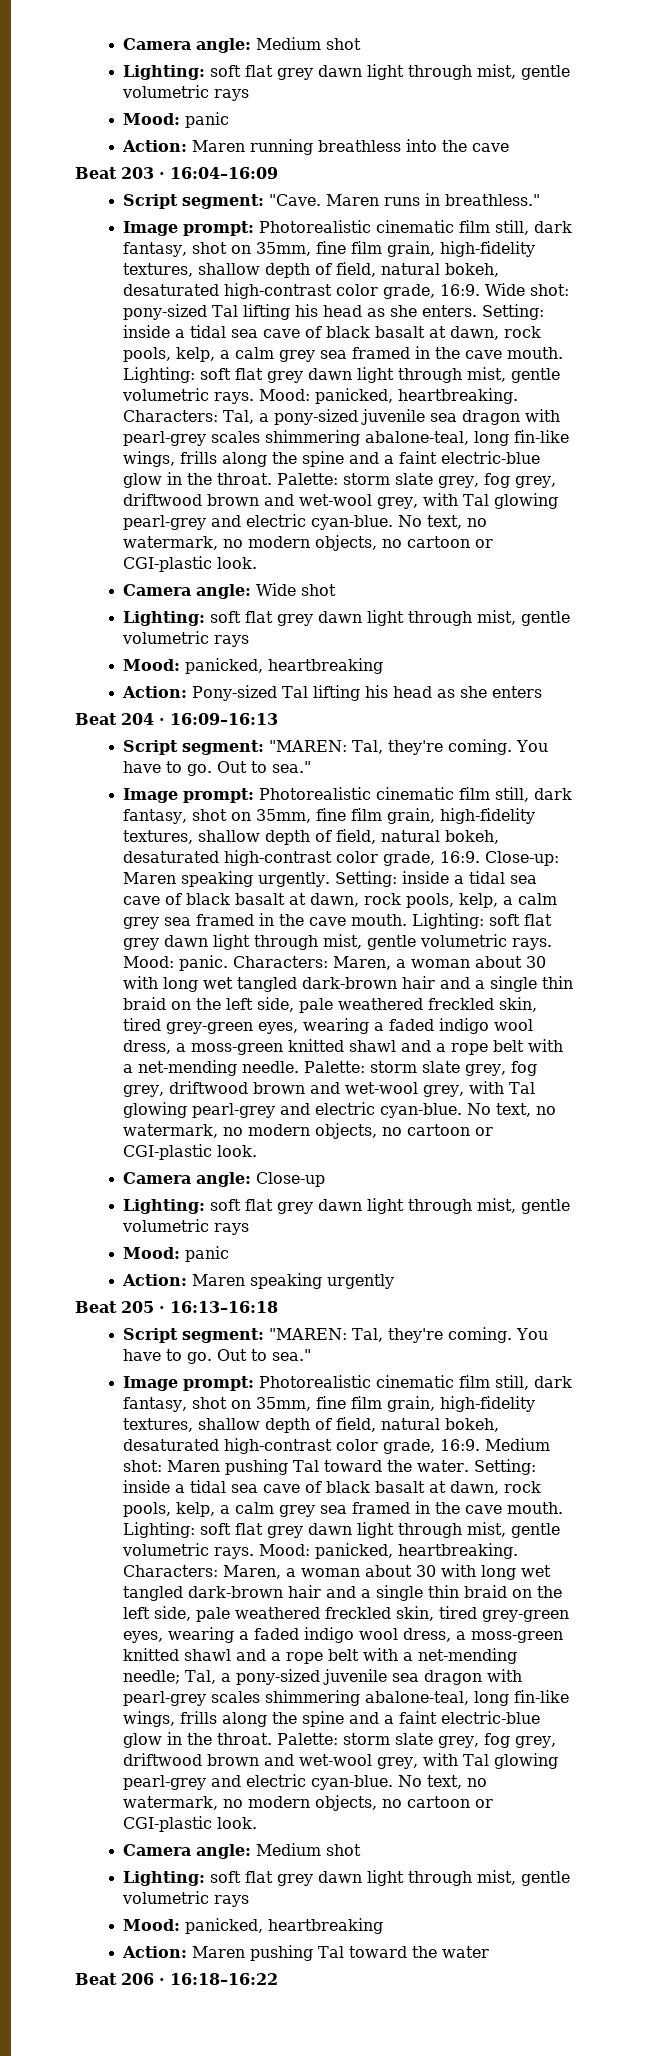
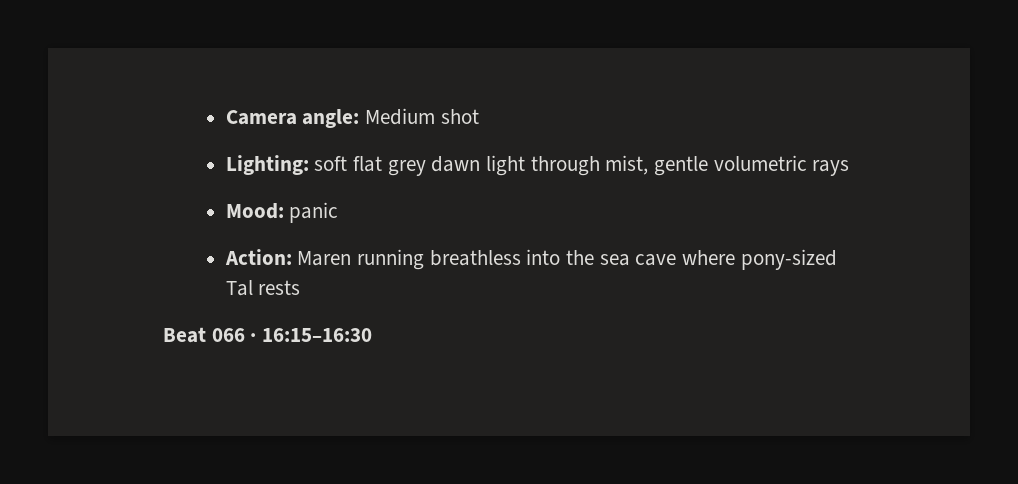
[472,143,510,152] [75,167,278,179] [123,193,541,209] [123,220,573,236] [123,241,536,257] [123,262,500,278] [123,283,570,299] [123,304,545,320] [123,325,542,340] [123,346,564,362] [123,367,561,383] [122,388,519,404] [123,409,561,425] [123,430,570,446] [123,451,541,467] [123,472,557,488] [123,493,559,509] [123,514,488,530] [123,535,494,551] [123,556,258,572] [123,583,337,599] [123,610,571,626] [122,631,250,647] [123,658,384,674] [122,685,543,701] [75,713,278,725] [123,739,549,755] [123,761,312,776] [123,787,573,803] [123,808,536,824] [123,829,500,845] [123,850,560,866] [123,871,538,887] [123,893,558,908] [123,913,553,929] [123,934,553,950] [123,955,547,971] [123,976,574,992] [123,997,538,1013] [123,1018,534,1034] [123,1039,564,1055] [123,1060,538,1076] [123,1081,536,1097] [123,1102,557,1118] [123,1123,494,1139] [123,1144,258,1160] [123,1172,326,1187] [123,1198,571,1214] [122,1219,250,1235] [123,1246,230,1262] [122,1273,395,1289] [75,1301,278,1313] [123,1327,549,1343] [123,1349,312,1364] [123,1375,573,1391] [123,1396,536,1412] [123,1417,500,1433] [123,1438,551,1454] [123,1459,537,1475] [123,1480,542,1495] [123,1501,564,1517] [123,1522,561,1538] [122,1543,519,1559] [123,1564,552,1580] [123,1585,563,1601] [123,1606,570,1622] [123,1627,564,1643] [123,1648,518,1664] [123,1669,523,1685] [123,1690,570,1706] [123,1711,541,1727] [123,1732,557,1748] [123,1753,559,1769] [123,1774,488,1790] [123,1795,494,1811] [123,1816,258,1832] [123,1843,362,1859] [123,1870,571,1886] [122,1891,250,1907] [123,1918,384,1934] [122,1945,490,1961] [75,1973,278,1985] cave // Beat 203 · 16:04–16:09 // Script segment: "Cave. Maren runs in breathless." // Image prompt: Photorealistic cinematic film still, dark fantasy, shot on 35mm, fine film grain, high-fidelity textures, shallow depth of field, natural bokeh, desaturated high-contrast color grade, 16:9. Wide shot: pony-sized Tal lifting his head as she enters. Setting: inside a tidal sea cave of black basalt at dawn, rock pools, kelp, a calm grey sea framed in the cave mouth. Lighting: soft flat grey dawn light through mist, gentle volumetric rays. Mood: panicked, heartbreaking. Characters: Tal, a pony-sized juvenile sea dragon with pearl-grey scales shimmering abalone-teal, long fin-like wings, frills along the spine and a faint electric-blue glow in the throat. Palette: storm slate grey, fog grey, driftwood brown and wet-wool grey, with Tal glowing pearl-grey and electric cyan-blue. No text, no watermark, no modern objects, no cartoon or CGI-plastic look. // Camera angle: Wide shot // Lighting: soft flat grey dawn light through mist, gentle volumetric rays // Mood: panicked, heartbreaking // Action: Pony-sized Tal lifting his head as she enters // Beat 204 · 16:09–16:13 // Script segment: "MAREN: Tal, they're coming. You have to go. Out to sea." // Image prompt: Photorealistic cinematic film still, dark fantasy, shot on 35mm, fine film grain, high-fidelity textures, shallow depth of field, natural bokeh, desaturated high-contrast color grade, 16:9. Close-up: Maren speaking urgently. Setting: inside a tidal sea cave of black basalt at dawn, rock pools, kelp, a calm grey sea framed in the cave mouth. Lighting: soft flat grey dawn light through mist, gentle volumetric rays. Mood: panic. Characters: Maren, a woman about 30 with long wet tangled dark-brown hair and a single thin braid on the left side, pale weathered freckled skin, tired grey-green eyes, wearing a faded indigo wool dress, a moss-green knitted shawl and a rope belt with a net-mending needle. Palette: storm slate grey, fog grey, driftwood brown and wet-wool grey, with Tal glowing pearl-grey and electric cyan-blue. No text, no watermark, no modern objects, no cartoon or CGI-plastic look. // Camera angle: Close-up // Lighting: soft flat grey dawn light through mist, gentle volumetric rays // Mood: panic // Action: Maren speaking urgently // Beat 205 · 16:13–16:18 // Script segment: "MAREN: Tal, they're coming. You have to go. Out to sea." // Image prompt: Photorealistic cinematic film still, dark fantasy, shot on 35mm, fine film grain, high-fidelity textures, shallow depth of field, natural bokeh, desaturated high-contrast color grade, 16:9. Medium shot: Maren pushing Tal toward the water. Setting: inside a tidal sea cave of black basalt at dawn, rock pools, kelp, a calm grey sea framed in the cave mouth. Lighting: soft flat grey dawn light through mist, gentle volumetric rays. Mood: panicked, heartbreaking. Characters: Maren, a woman about 30 with long wet tangled dark-brown hair and a single thin braid on the left side, pale weathered freckled skin, tired grey-green eyes, wearing a faded indigo wool dress, a moss-green knitted shawl and a rope belt with a net-mending needle; Tal, a pony-sized juvenile sea dragon with pearl-grey scales shimmering abalone-teal, long fin-like wings, frills along the spine and a faint electric-blue glow in the throat. Palette: storm slate grey, fog grey, driftwood brown and wet-wool grey, with Tal glowing pearl-grey and electric cyan-blue. No text, no watermark, no modern objects, no cartoon or CGI-plastic look. // Camera angle: Medium shot // Lighting: soft flat grey dawn light through mist, gentle volumetric rays // Mood: panicked, heartbreaking // Action: Maren pushing Tal toward the water // Beat 206 · 16:18–16:22 -> [599,249,837,270] [225,280,301,296] [163,327,373,343] sea cave where pony-sized Tal rests // Beat 066 · 16:15–16:30

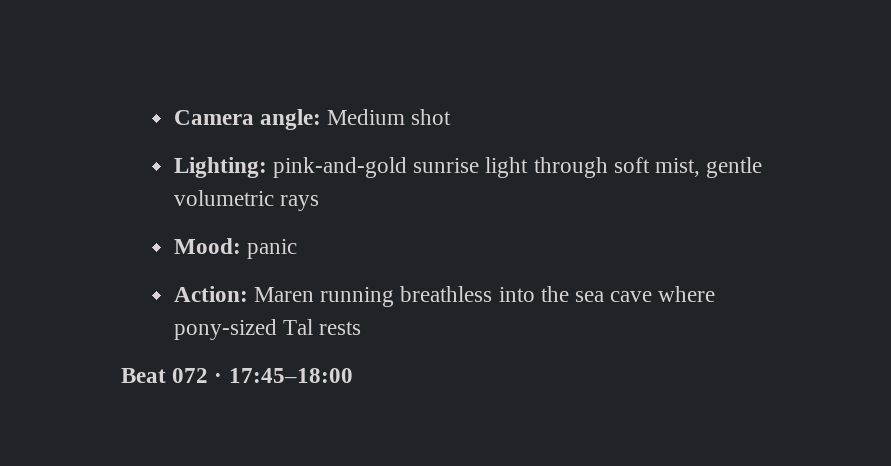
[314,156,481,176] soft flat grey dawn -> [272,157,480,178] pink-and-gold sunrise
(600, 166) none -> [613,157,650,173] soft
[211,328,373,342] 066 · 16:15–16:30 -> [172,368,353,383] 072 · 17:45–18:00

